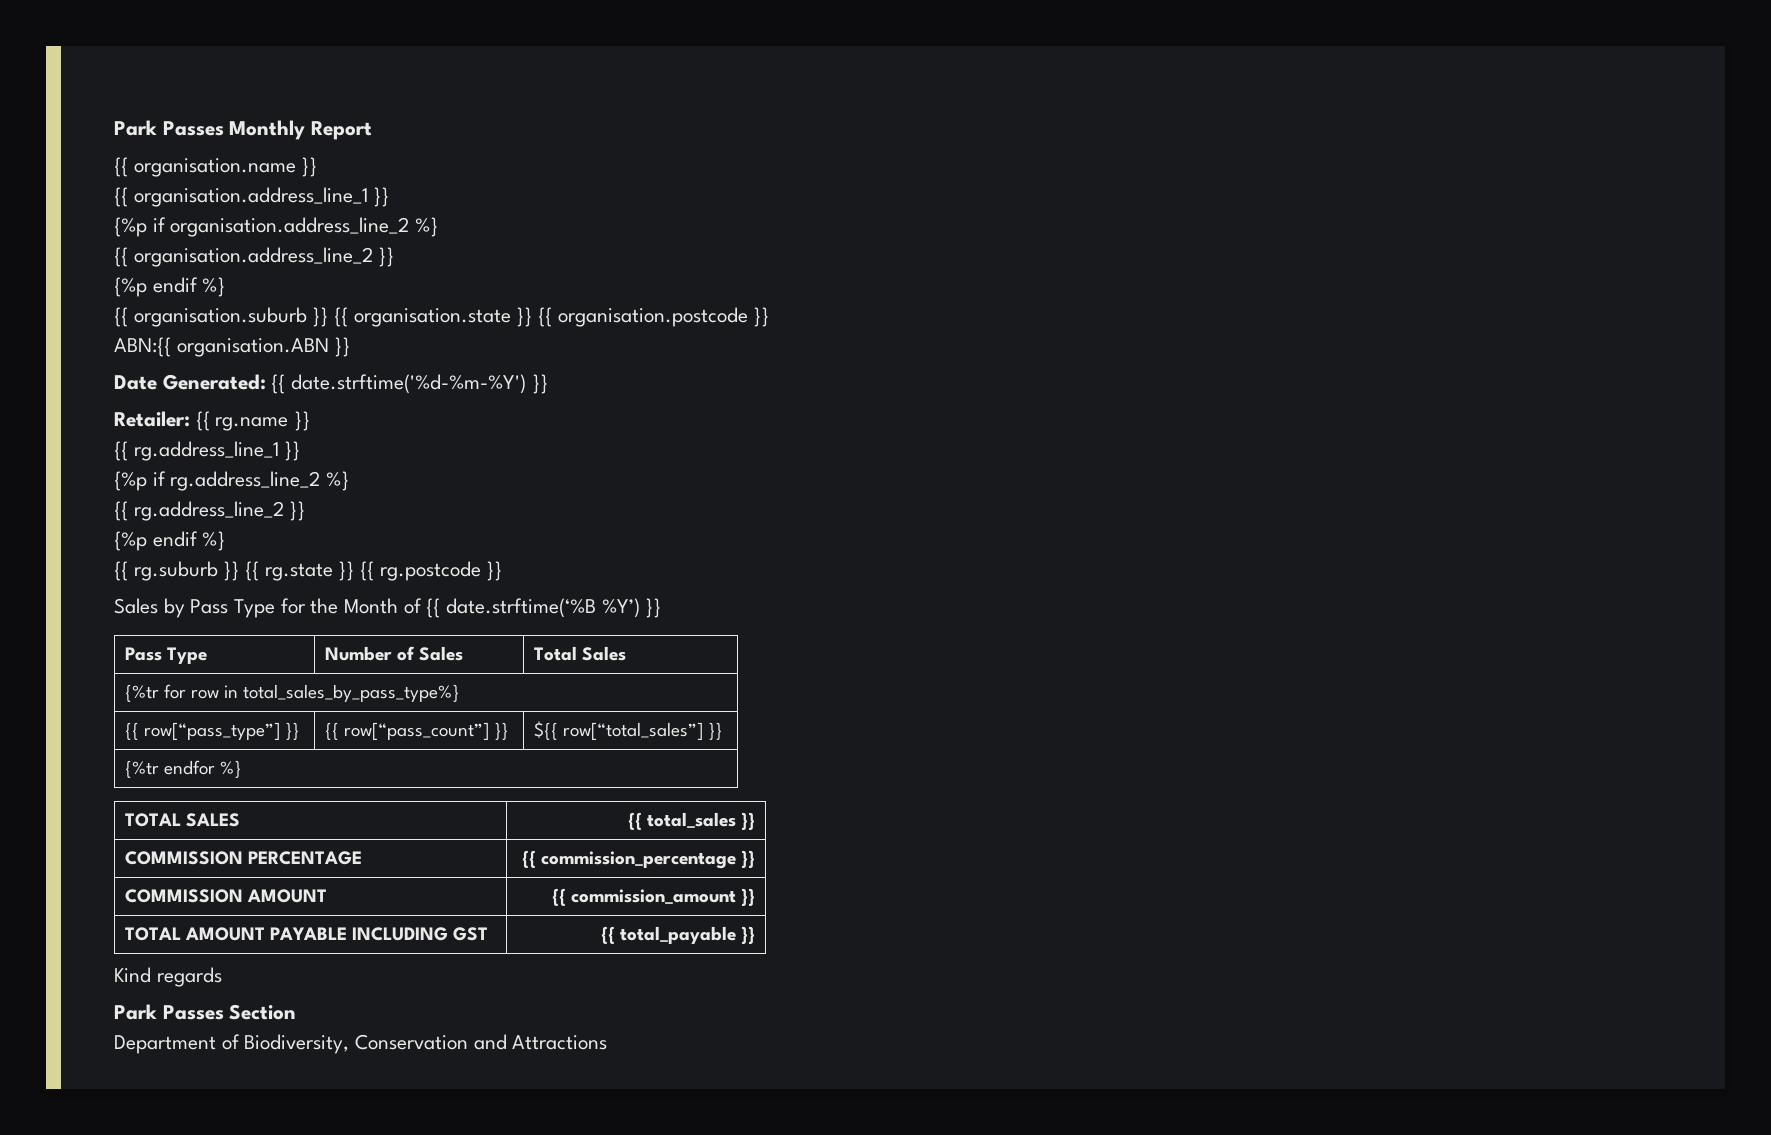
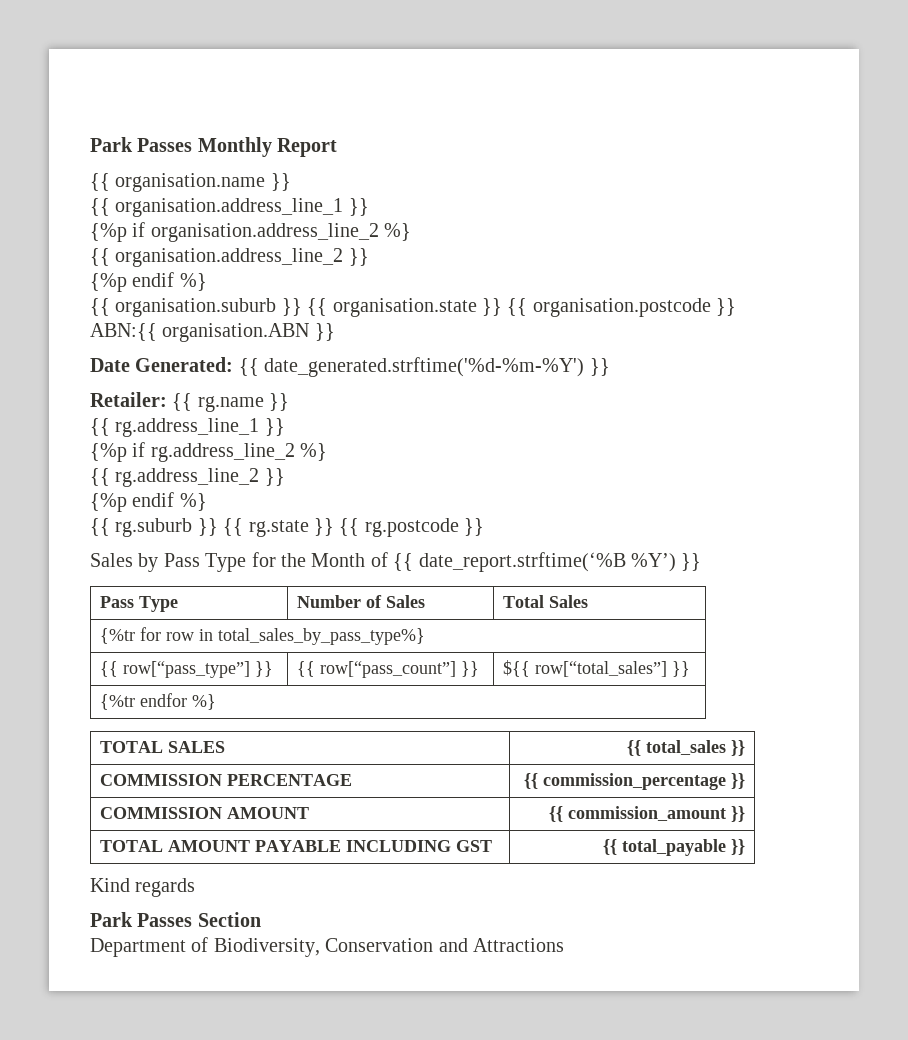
[291,374,527,394] date.strftime('%d-%m-%Y') -> [264,357,585,377] date_generated.strftime('%d-%m-%Y')
[446,598,597,618] date.strftime(‘%B -> [418,552,626,572] date_report.strftime(‘%B

